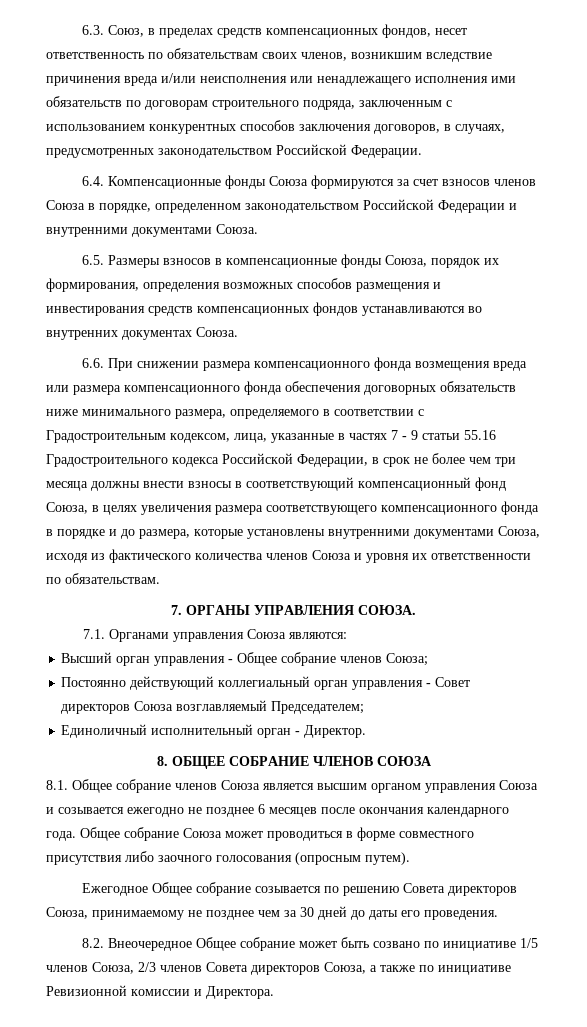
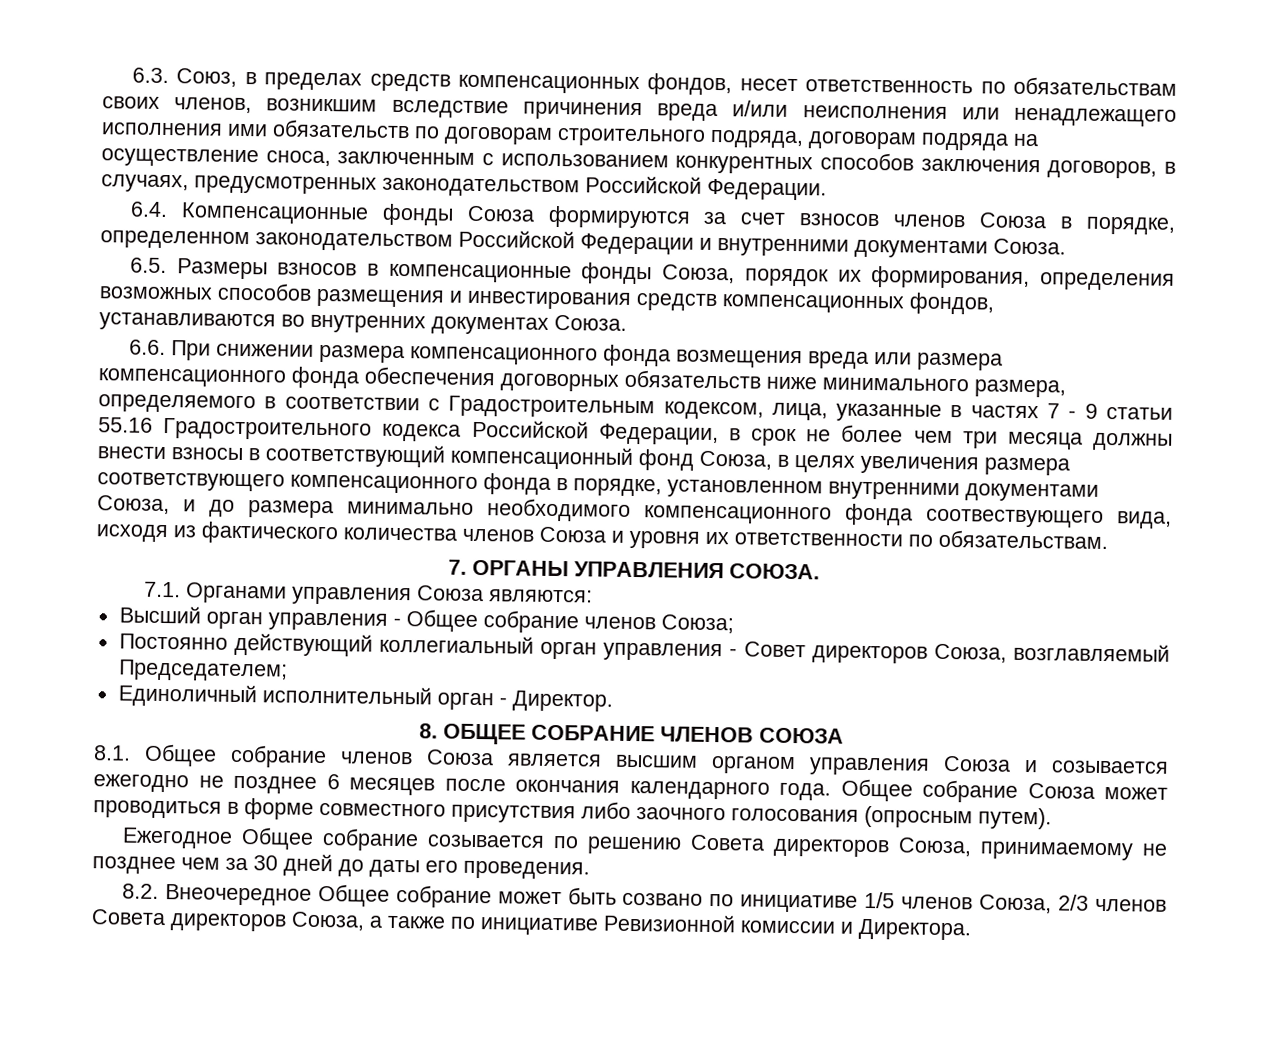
(355, 105) none -> [808,131,1039,151] [101,148,331,168] договорам подряда на осуществление сноса,
[313,302,358,316] фондов -> [909,292,994,315] фондов,
[57,526,540,539] порядке и до размера, которые установлены внутренними документами Союза, -> [573,478,1099,502] [97,495,1172,529] порядке, установленном внутренними документами Союза, и до размера минимально необходимого компенсационного фонда соотвествующего вида,
[134,701,174,711] Союза -> [933,643,1007,663] Союза,

